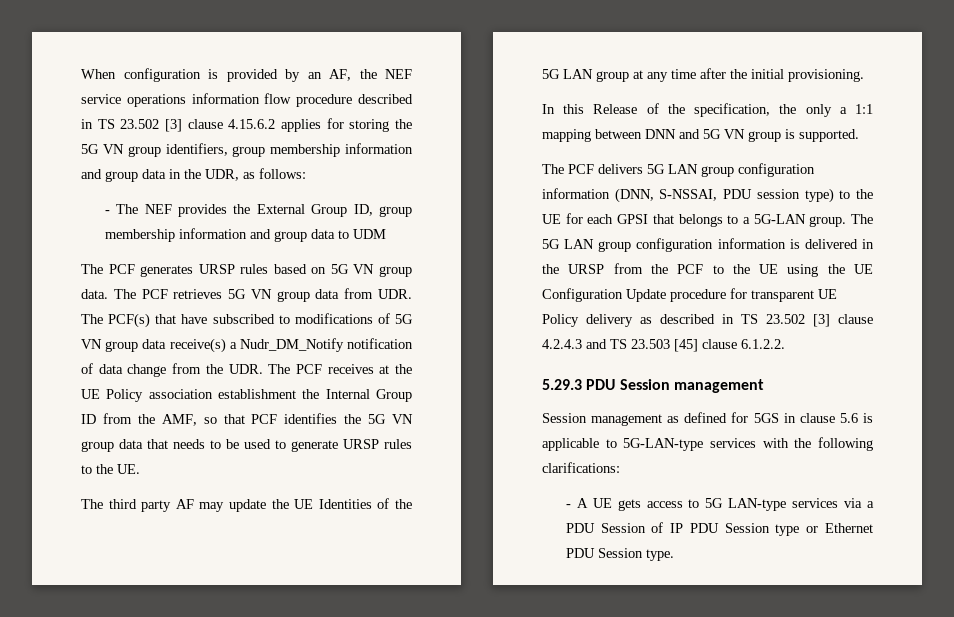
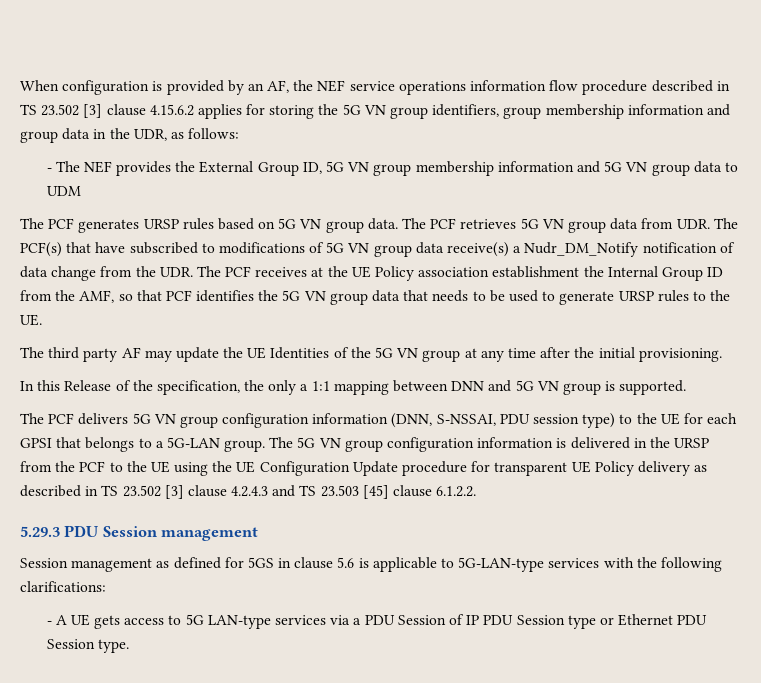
[379,206,413,217] [104,228,271,242] group membership information and -> [326,161,648,176] 5G VN group membership information and 5G VN
[563,69,593,79] LAN -> [396,348,419,358] VN
[668,164,698,174] LAN -> [153,414,176,424] VN
[564,239,595,249] LAN -> [318,438,341,448] VN

